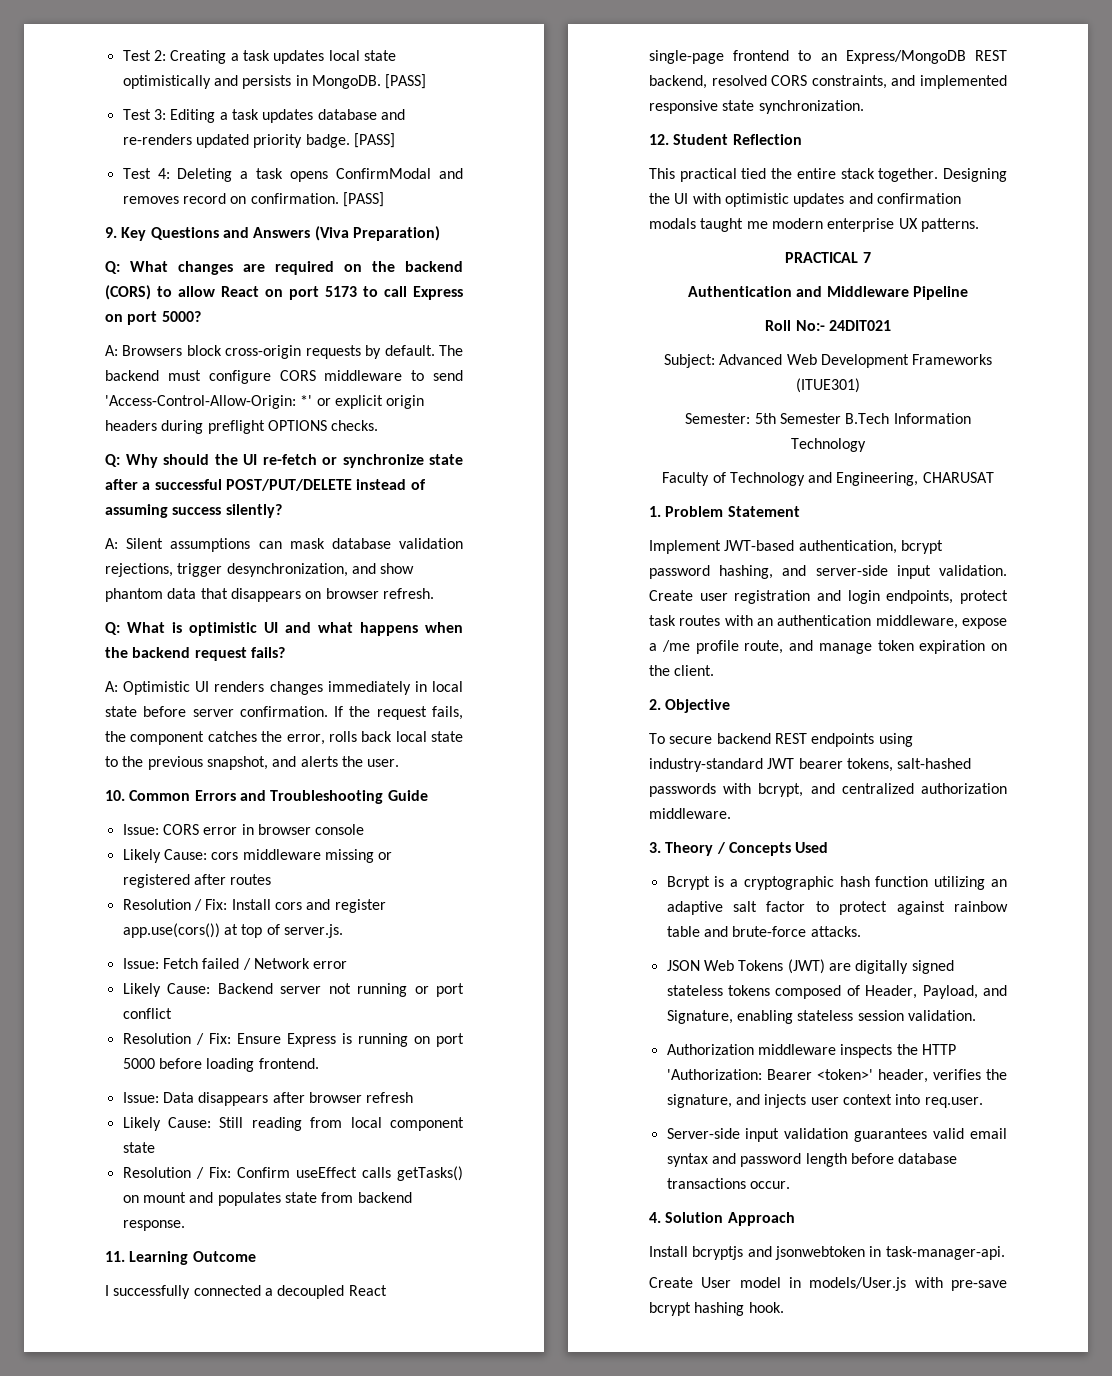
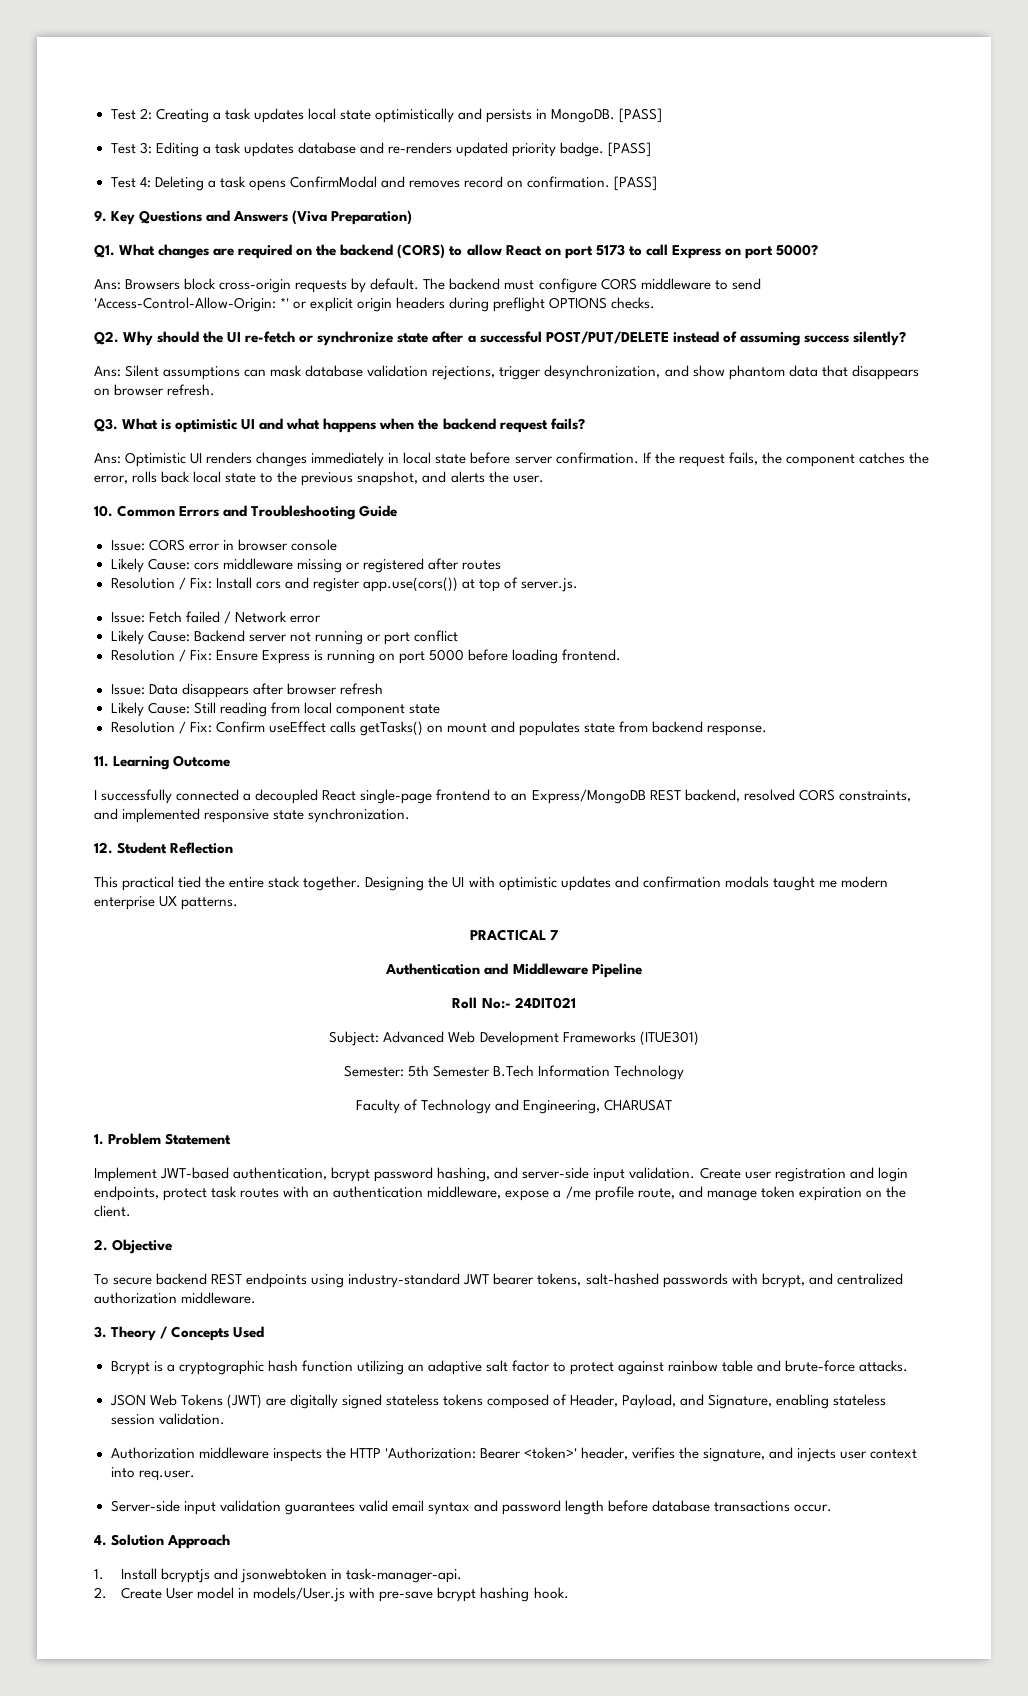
[105,261,120,274] Q: -> [94,244,115,258] Q1.
[105,345,118,356] A: -> [94,279,121,290] Ans:
[105,454,120,467] Q: -> [94,331,119,345] Q2.
[105,538,118,549] A: -> [94,366,121,377] Ans:
[105,622,120,635] Q: -> [94,418,118,432] Q3.
[105,681,118,692] A: -> [94,453,121,464] Ans:
(795, 1219) none -> [94,1569,104,1580] 1.
(1005, 1253) none -> [94,1587,107,1599] 2.

